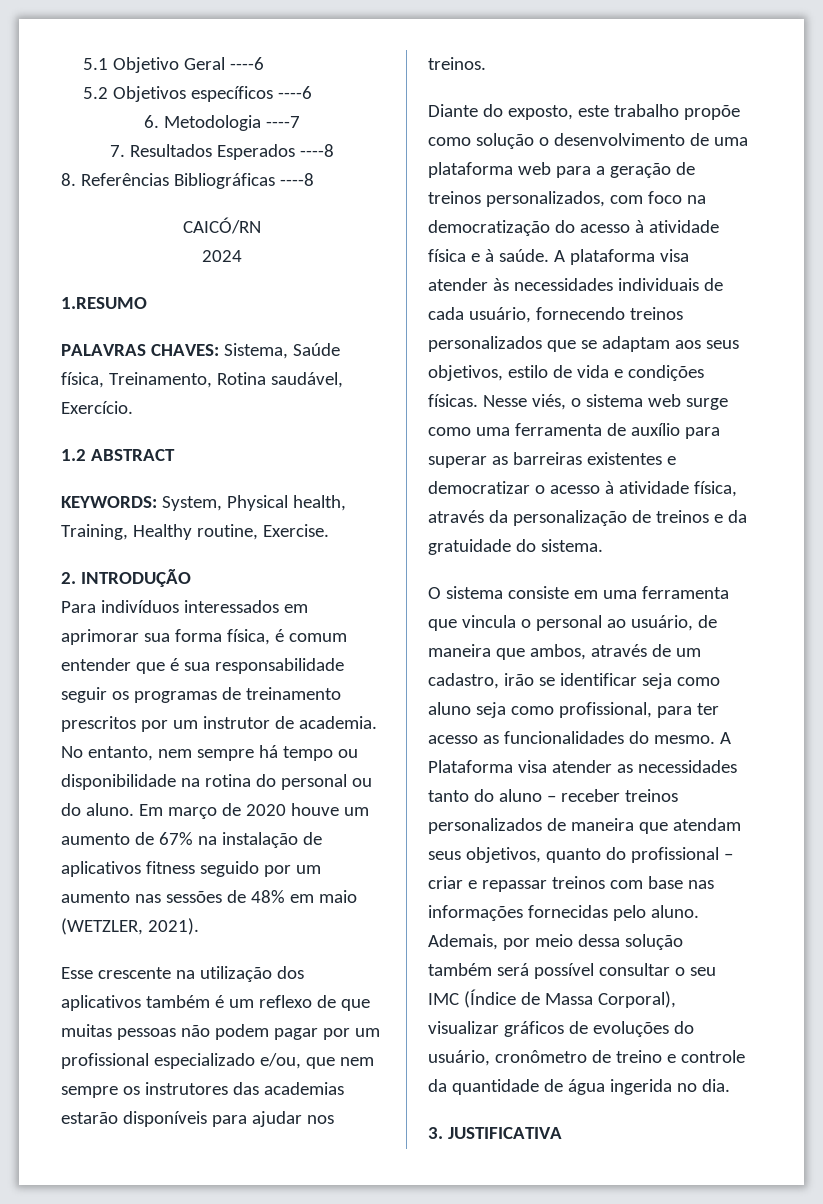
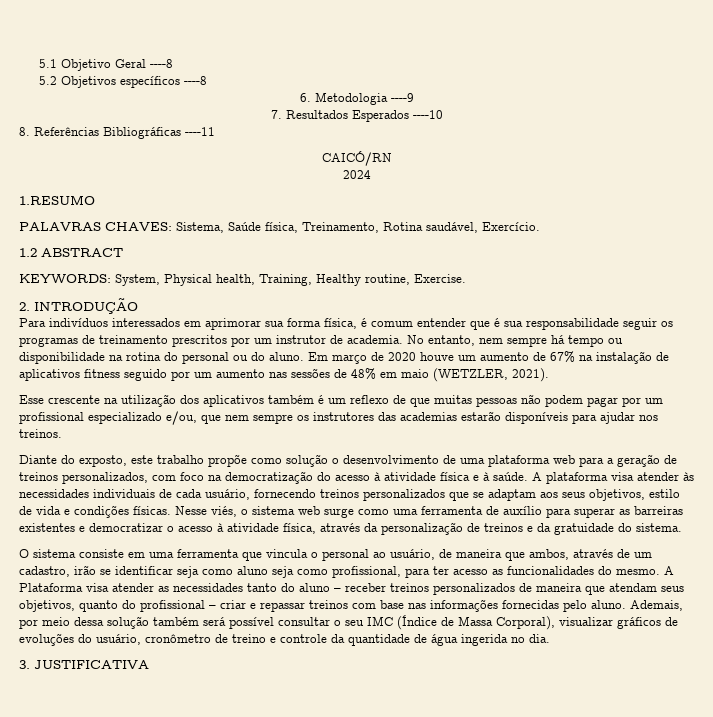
[230,57,265,70] ----6 -> [150,59,174,68] ----8
[278,86,313,99] ----6 -> [184,76,208,85] ----8
[265,116,300,128] ----7 -> [390,93,414,102] ----9
[299,144,334,157] ----8 -> [412,110,443,119] ----10
[279,173,314,186] ----8 -> [185,127,215,136] ----11

